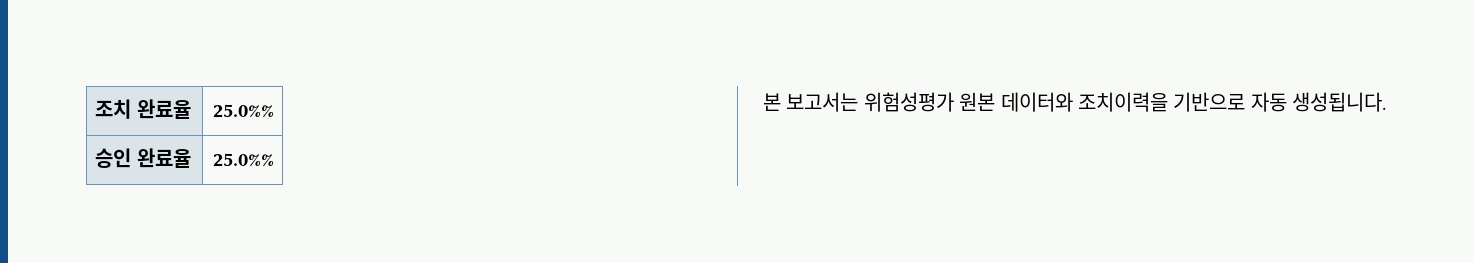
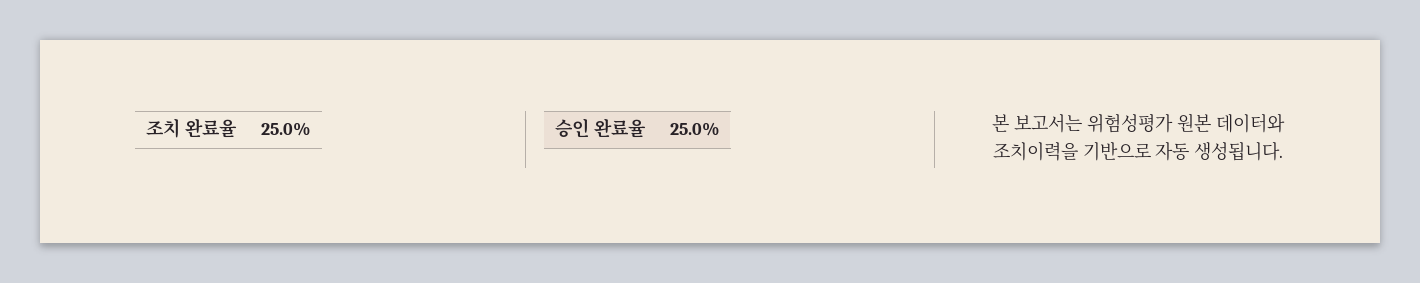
[212,104,274,118] 25.0%% -> [261,122,312,136] 25.0%
[212,153,274,167] 25.0%% -> [670,122,721,136] 25.0%

